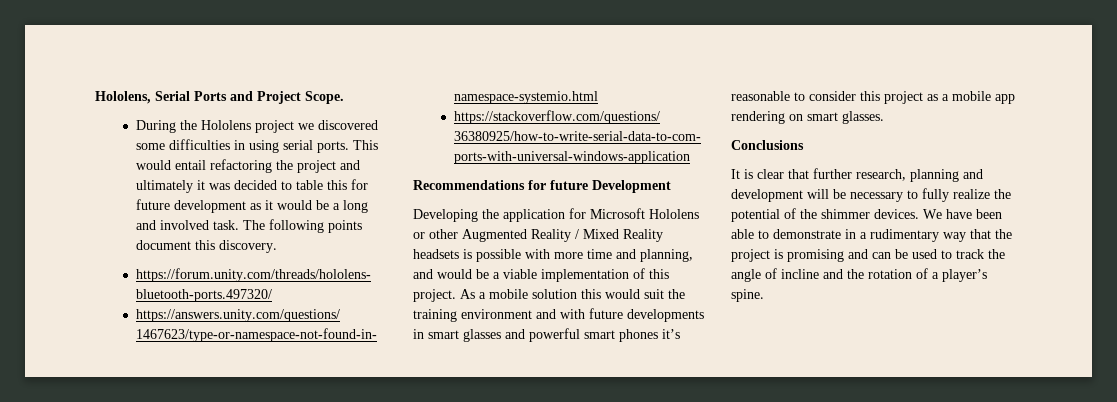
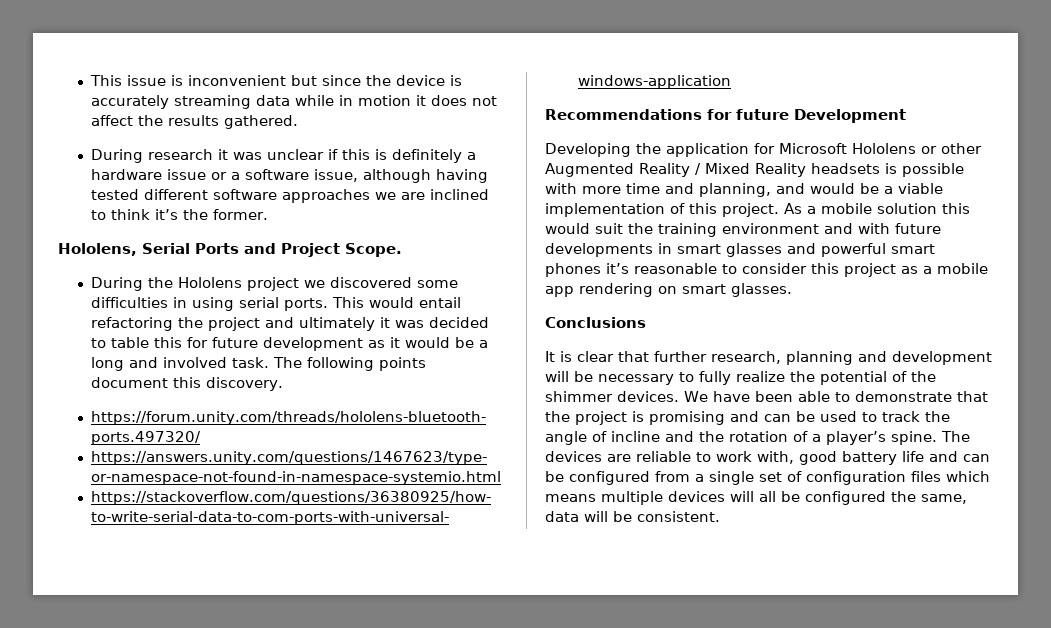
(95, 97) none -> [89,75,462,86] [90,95,497,109] [90,115,298,129] [90,149,476,163] [90,169,488,183] [90,189,489,203] [90,209,268,220] This issue is inconvenient but since the device is accurately streaming data while in motion it does not affect the results gathered. // During research it was unclear if this is definitely a hardware issue or a software issue, although having tested different software approaches we are inclined to think it’s the former. //
[845,229,966,242] in a rudimentary way -> (952, 396) none
(764, 295) none -> [941,431,970,442] [545,451,990,465] [545,471,990,485] [545,491,967,505] [545,511,720,522] The devices are reliable to work with, good battery life and can be configured from a single set of configuration files which means multiple devices will all be configured the same, data will be consistent.

